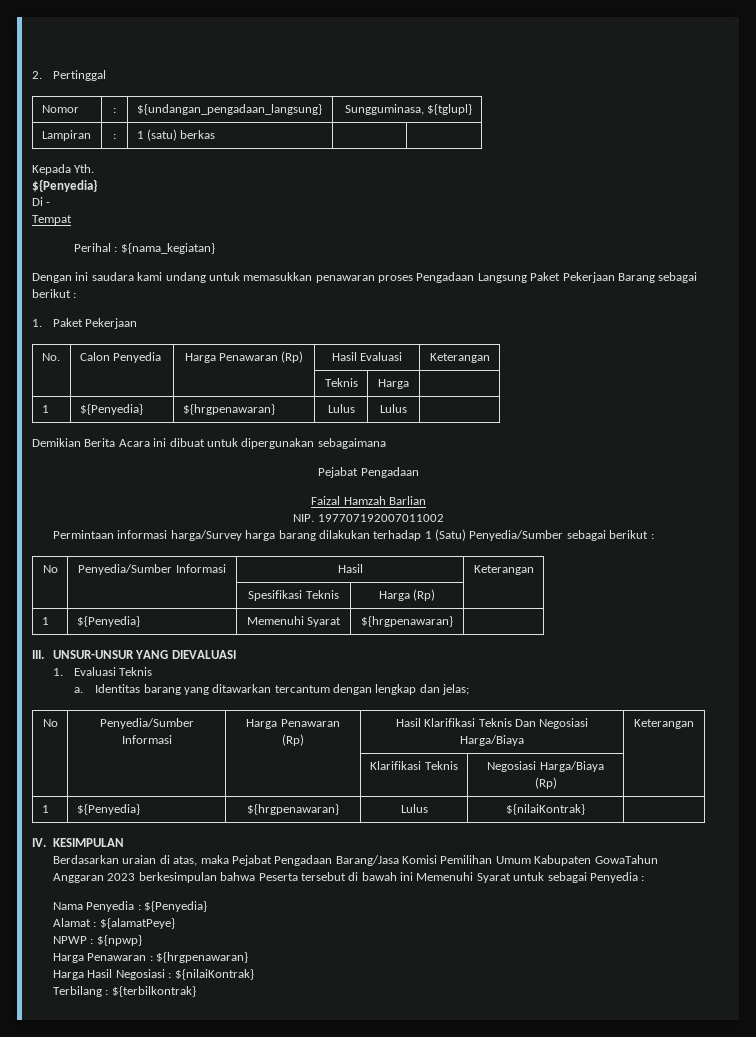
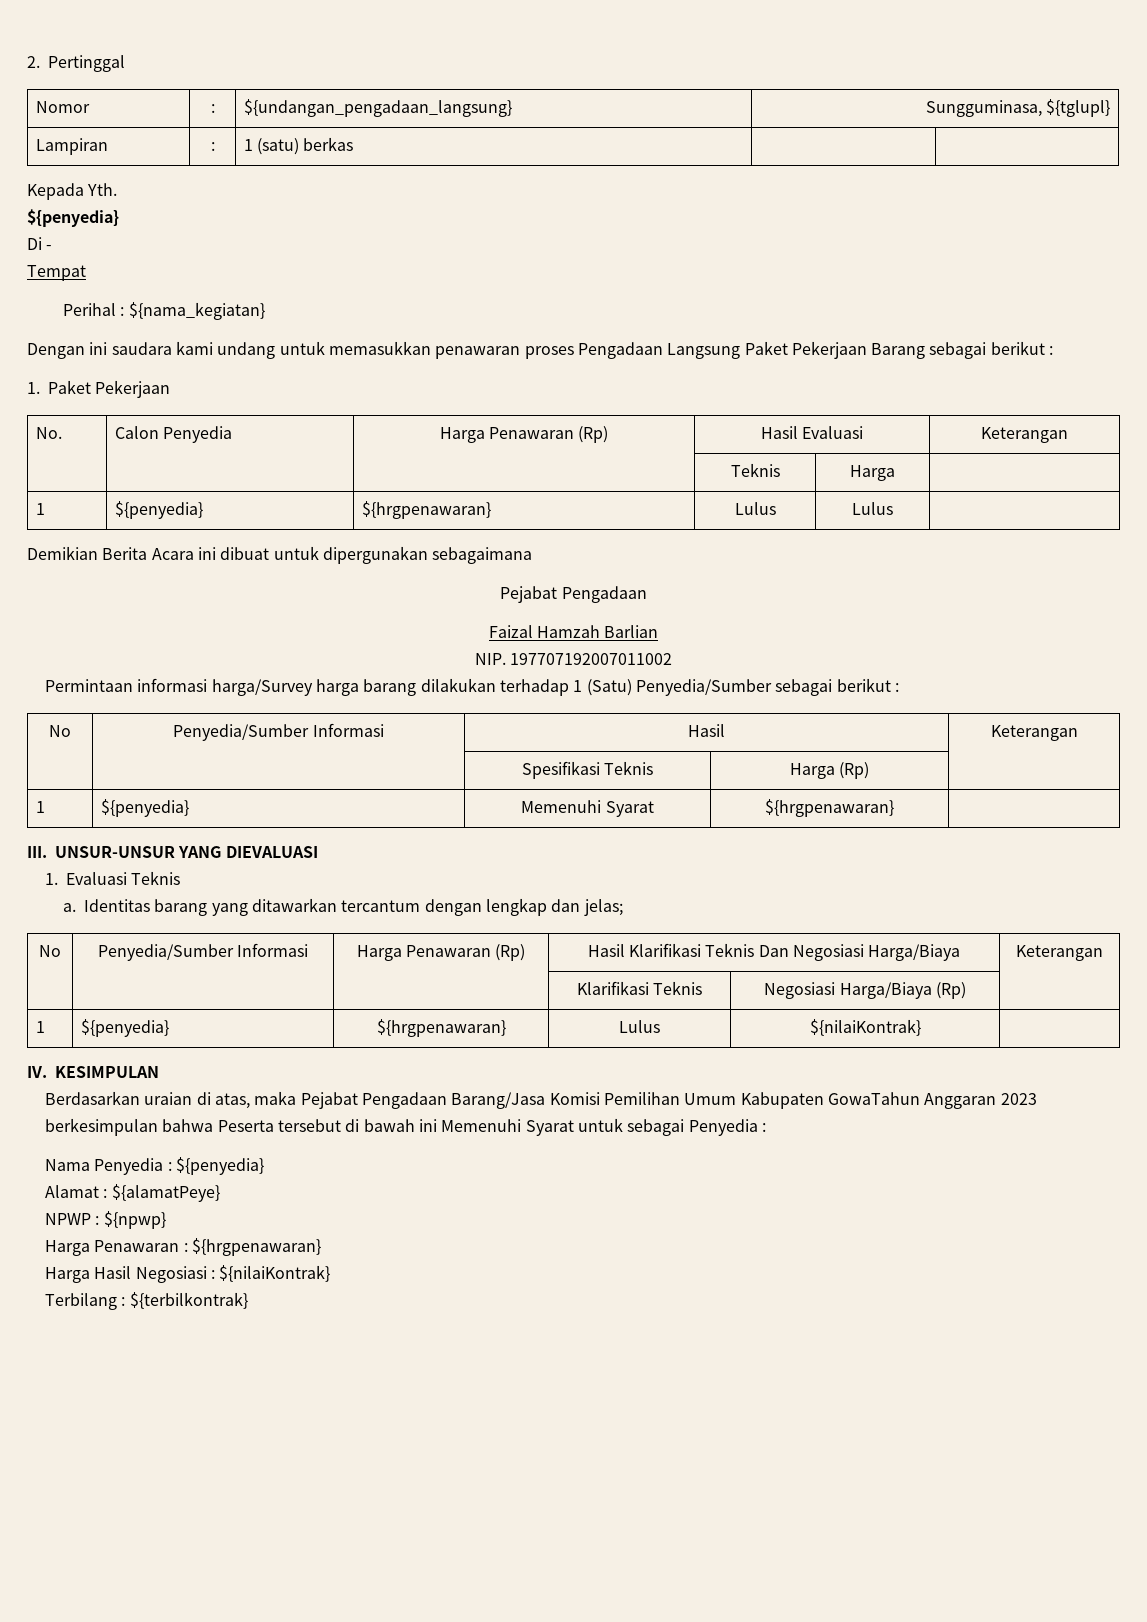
[32,179,97,192] ${Penyedia} -> [27,209,119,227] ${penyedia}
[79,404,143,415] ${Penyedia} -> [114,501,203,519] ${penyedia}
[76,616,140,627] ${Penyedia} -> [100,799,189,817] ${penyedia}
[76,804,140,815] ${Penyedia} -> [80,1019,169,1037] ${penyedia}
[144,901,208,912] ${Penyedia} -> [176,1157,265,1175] ${penyedia}

